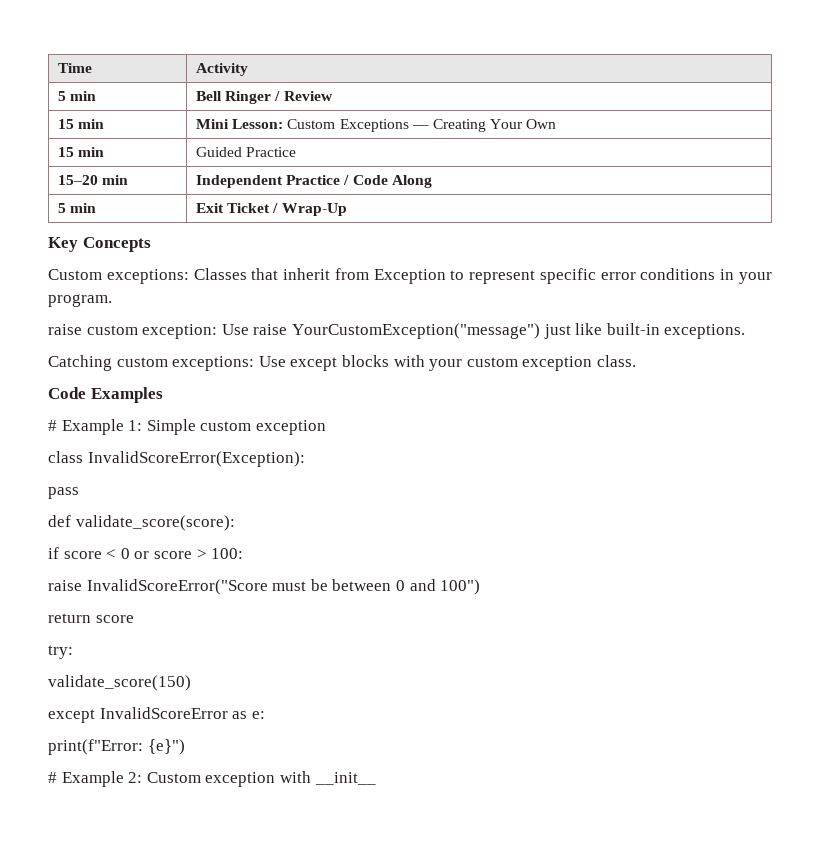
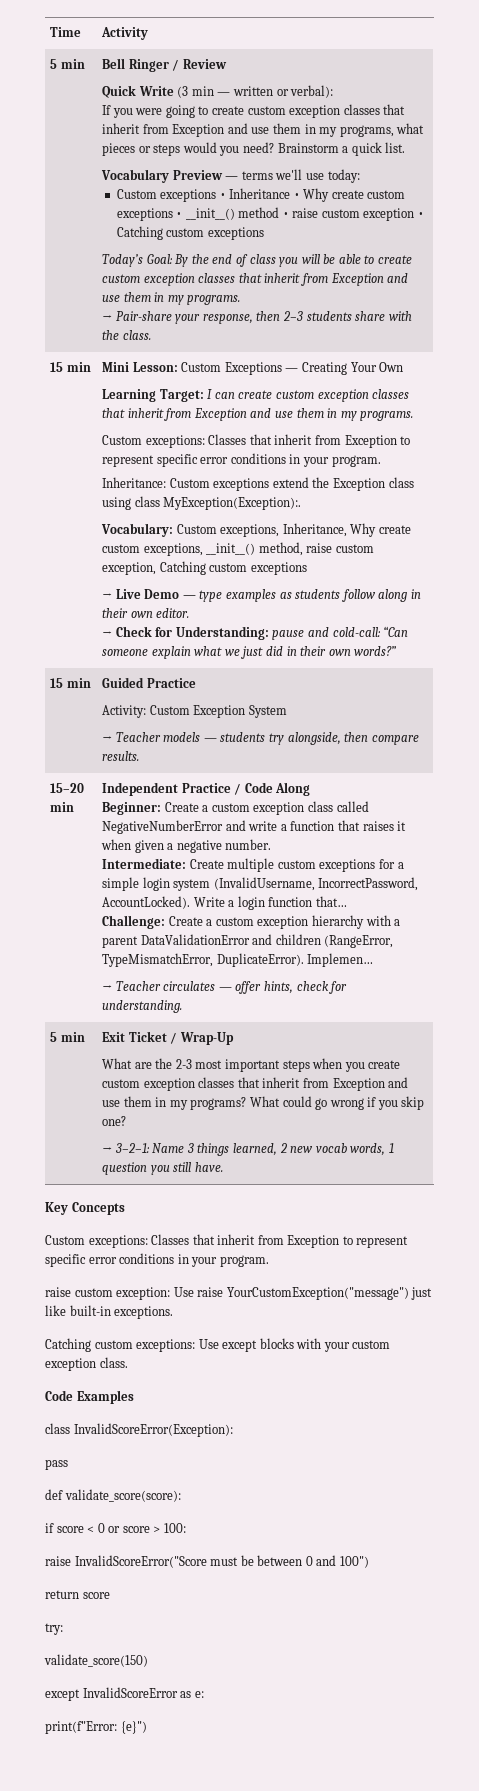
(333, 96) none -> [102,85,334,98] [102,104,406,118] [102,123,425,137] [102,142,406,156] [101,169,360,183] [116,188,406,202] [116,207,424,221] [116,226,264,240] [102,254,412,267] [102,273,409,286] [102,292,241,305] [102,311,412,324] [102,330,151,340] // Quick Write (3 min — written or verbal): // If you were going to create custom exception classes that inherit from Exception and use them in my programs, what pieces or steps would you need? Brainstorm a quick list. // Vocabulary Preview — terms we'll use today: // Custom exceptions • Inheritance • Why create custom exceptions • __init__() method • raise custom exception • Catching custom exceptions // Today’s Goal: By the end of class you will be able to create custom exception classes that inherit from Exception and use them in my programs. // → Pair-share your response, then 2–3 students share with the class.
[58,147,105,157] [196,147,297,157] // 15 min | Guided Practice -> [102,389,410,402] [102,408,414,421] [102,434,411,448] [102,453,381,467] [102,477,414,491] [102,496,302,510] [101,523,411,537] [102,542,374,556] [102,561,307,575] [102,589,421,602] [102,608,190,618] [102,626,409,640] [102,646,397,659] [50,678,91,688] [102,677,196,688] [102,705,287,718] [102,732,419,745] [102,751,140,761] // Learning Target: I can create custom exception classes that inherit from Exception and use them in my programs. // Custom exceptions: Classes that inherit from Exception to represent specific error conditions in your program. // Inheritance: Custom exceptions extend the Exception class using class MyException(Exception):. // Vocabulary: Custom exceptions, Inheritance, Why create custom exceptions, __init__() method, raise custom exception, Catching custom exceptions // → Live Demo — type examples as students follow along in their own editor. // → Check for Understanding: pause and cold-call: “Can someone explain what we just did in their own words?” // 15 min | Guided Practice // Activity: Custom Exception System // → Teacher models — students try alongside, then compare results.
(432, 181) none -> [102,801,369,815] [102,820,407,834] [101,839,272,853] [102,858,404,872] [102,877,419,891] [102,896,347,910] [102,915,401,929] [102,934,394,948] [102,953,374,967] [102,981,348,994] [102,1000,183,1013] // Beginner: Create a custom exception class called NegativeNumberError and write a function that raises it when given a negative number. // Intermediate: Create multiple custom exceptions for a simple login system (InvalidUsername, IncorrectPassword, AccountLocked). Write a login function that… // Challenge: Create a custom exception hierarchy with a parent DataValidationError and children (RangeError, TypeMismatchError, DuplicateError). Implemen… // → Teacher circulates — offer hints, check for understanding.
(347, 209) none -> [102,1058,401,1072] [102,1077,409,1091] [102,1096,425,1110] [102,1116,127,1126] [102,1143,394,1156] [102,1162,223,1175] // What are the 2-3 most important steps when you create custom exception classes that inherit from Exception and use them in my programs? What could go wrong if you skip one? // → 3–2–1: Name 3 things learned, 2 new vocab words, 1 question you still have.
[48,419,326,435] // # Example 1: Simple custom exception -> (134, 1397) none
[48,771,376,787] // # Example 2: Custom exception with __init__ -> (147, 1727) none

